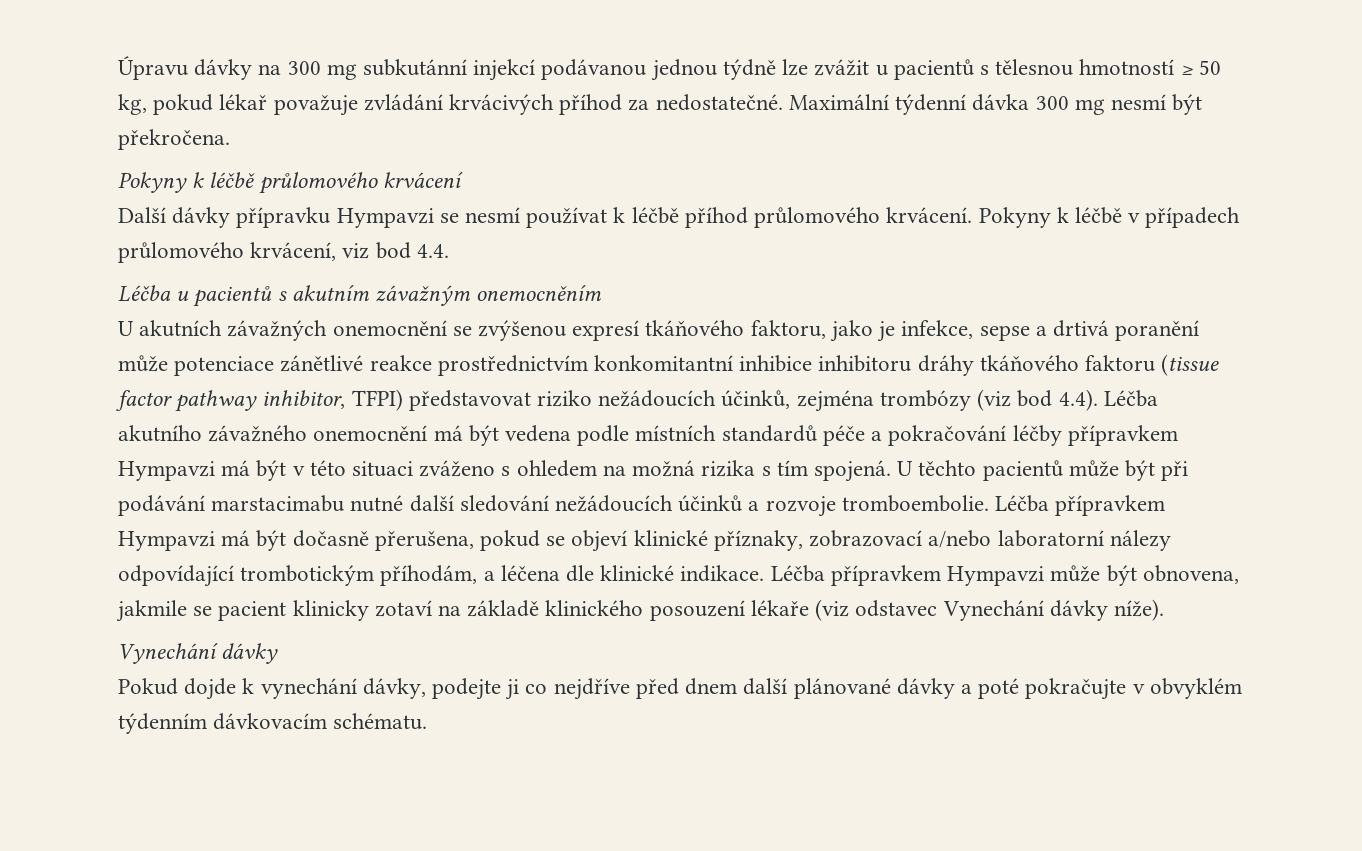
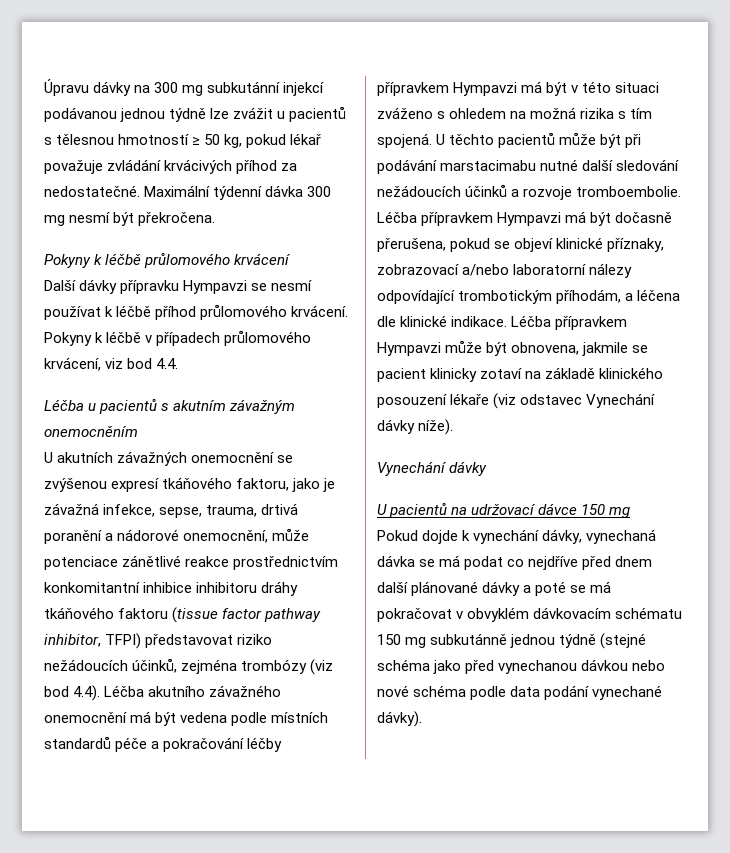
[901,320,1200,341] infekce, sepse a drtivá poranění -> [44,503,299,518] [44,529,269,544] závažná infekce, sepse, trauma, drtivá poranění a nádorové onemocnění,
(279, 653) none -> [377,502,631,518] // U pacientů na udržovací dávce 150 mg
[432,678,520,700] podejte ji -> [586,529,657,544] [377,555,504,570] vynechaná dávka se má podat
[1025,678,1242,700] [118,713,428,734] pokračujte v obvyklém týdenním dávkovacím schématu. -> [570,581,612,593] [377,607,683,622] [377,633,647,649] [377,659,666,674] [377,685,663,700] [377,711,422,727] se má pokračovat v obvyklém dávkovacím schématu 150 mg subkutánně jednou týdně (stejné schéma jako před vynechanou dávkou nebo nové schéma podle data podání vynechané dávky).

